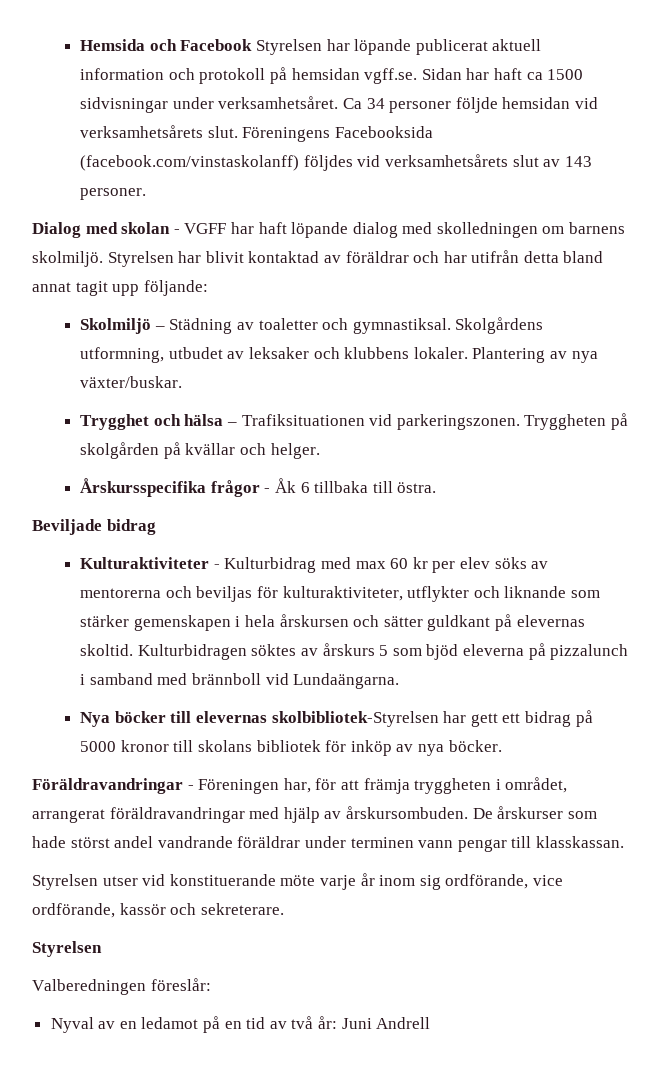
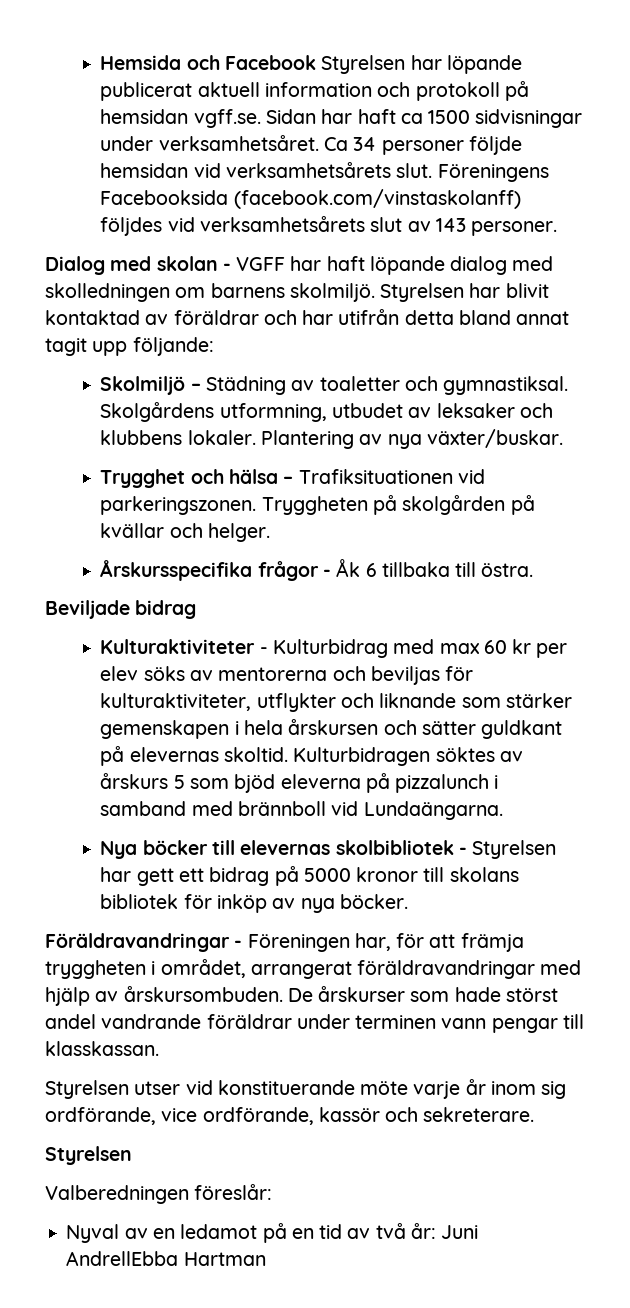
[271,711,439,727] skolbibliotek-Styrelsen -> [335,840,557,859] skolbibliotek - Styrelsen
[376,1017,431,1029] Andrell -> [66,1251,266,1266] AndrellEbba Hartman

